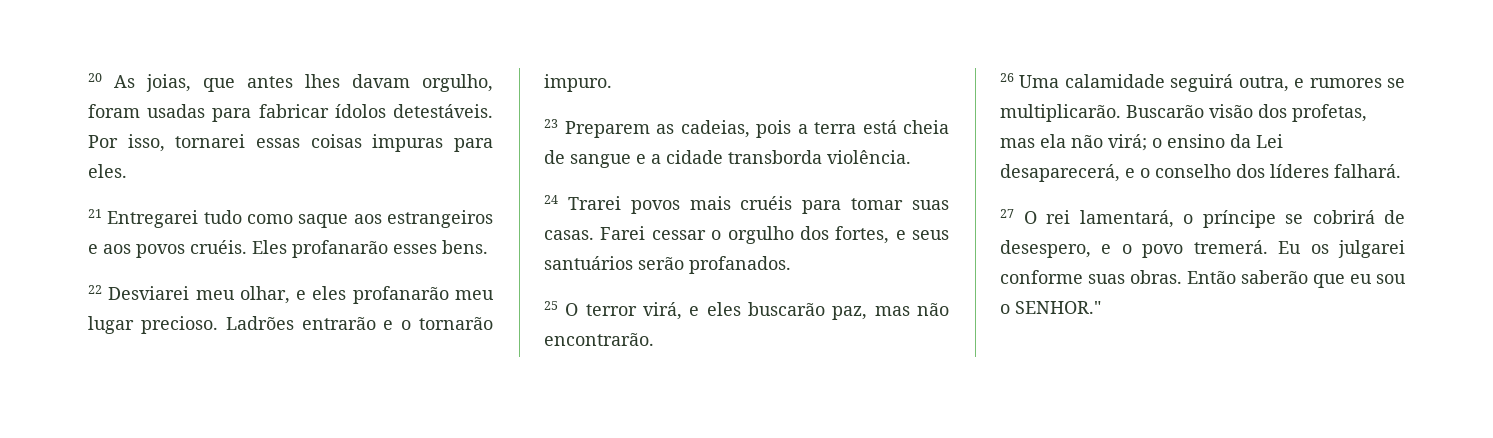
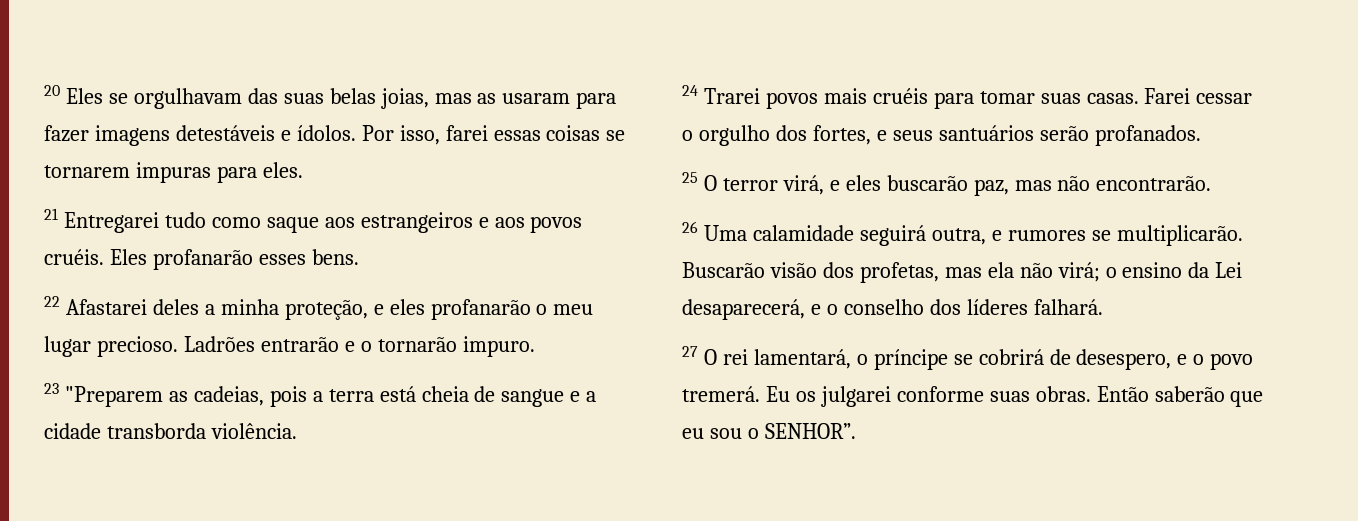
[114,74,493,92] [88,104,493,122] As joias, que antes lhes davam orgulho, foram usadas para fabricar ídolos detestáveis. -> [65,88,617,109] [44,125,356,146] Eles se orgulhavam das suas belas joias, mas as usaram para fazer imagens detestáveis e ídolos.
[175,134,246,148] tornarei -> [445,125,488,141] farei
(362, 141) none -> [606,130,626,141] [44,165,130,178] se tornarem
[108,286,290,304] Desviarei meu olhar, -> [65,299,368,320] Afastarei deles a minha proteção,
(449, 295) none -> [536,304,548,315] o
[564,121,650,138] Preparem -> [64,386,163,407] "Preparem
[1015,301,1101,314] SENHOR." -> [764,423,856,439] SENHOR”.

